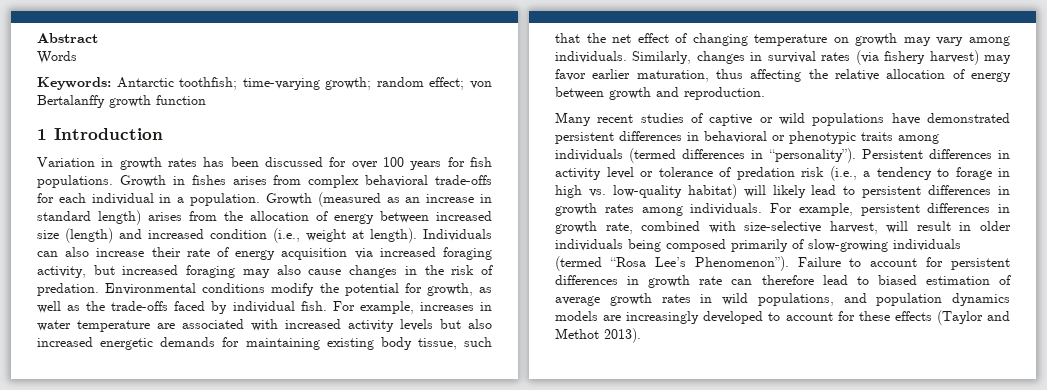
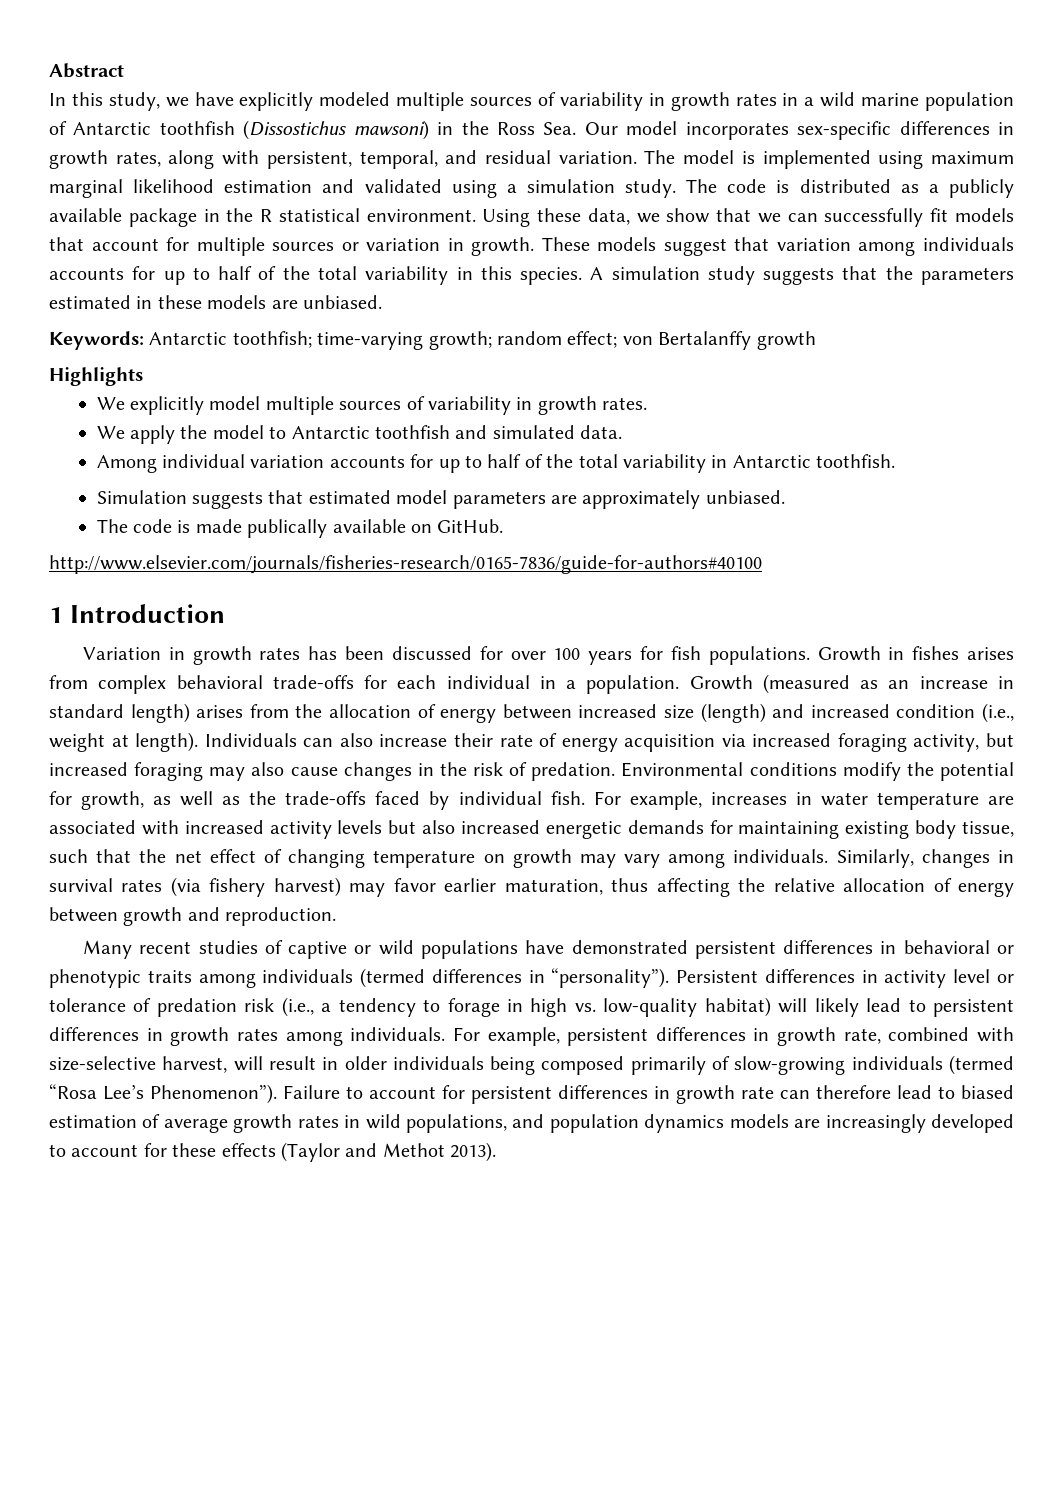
[37,51,77,64] Words -> [49,92,1015,111] [49,120,1015,140] [49,150,1014,169] [49,179,1014,198] [49,208,1014,227] [49,237,1014,256] [49,266,1015,285] [49,295,382,309] In this study, we have explicitly modeled multiple sources of variability in growth rates in a wild marine population of Antarctic toothfish (Dissostichus mawsoni) in the Ross Sea. Our model incorporates sex-specific differences in growth rates, along with persistent, temporal, and residual variation. The model is implemented using maximum marginal likelihood estimation and validated using a simulation study. The code is distributed as a publicly available package in the R statistical environment. Using these data, we show that we can successfully fit models that account for multiple sources or variation in growth. These models suggest that variation among individuals accounts for up to half of the total variability in this species. A simulation study suggests that the parameters estimated in these models are unbiased.
[156,95,206,105] function -> [49,367,143,386] [96,396,648,415] [96,425,623,444] [96,454,896,473] [96,490,785,509] [96,519,504,538] [49,555,762,574] // Highlights // We explicitly model multiple sources of variability in growth rates. // We apply the model to Antarctic toothfish and simulated data. // Among individual variation accounts for up to half of the total variability in Antarctic toothfish. // Simulation suggests that estimated model parameters are approximately unbiased. // The code is made publically available on GitHub. // http://www.elsevier.com/journals/fisheries-research/0165-7836/guide-for-authors#40100

